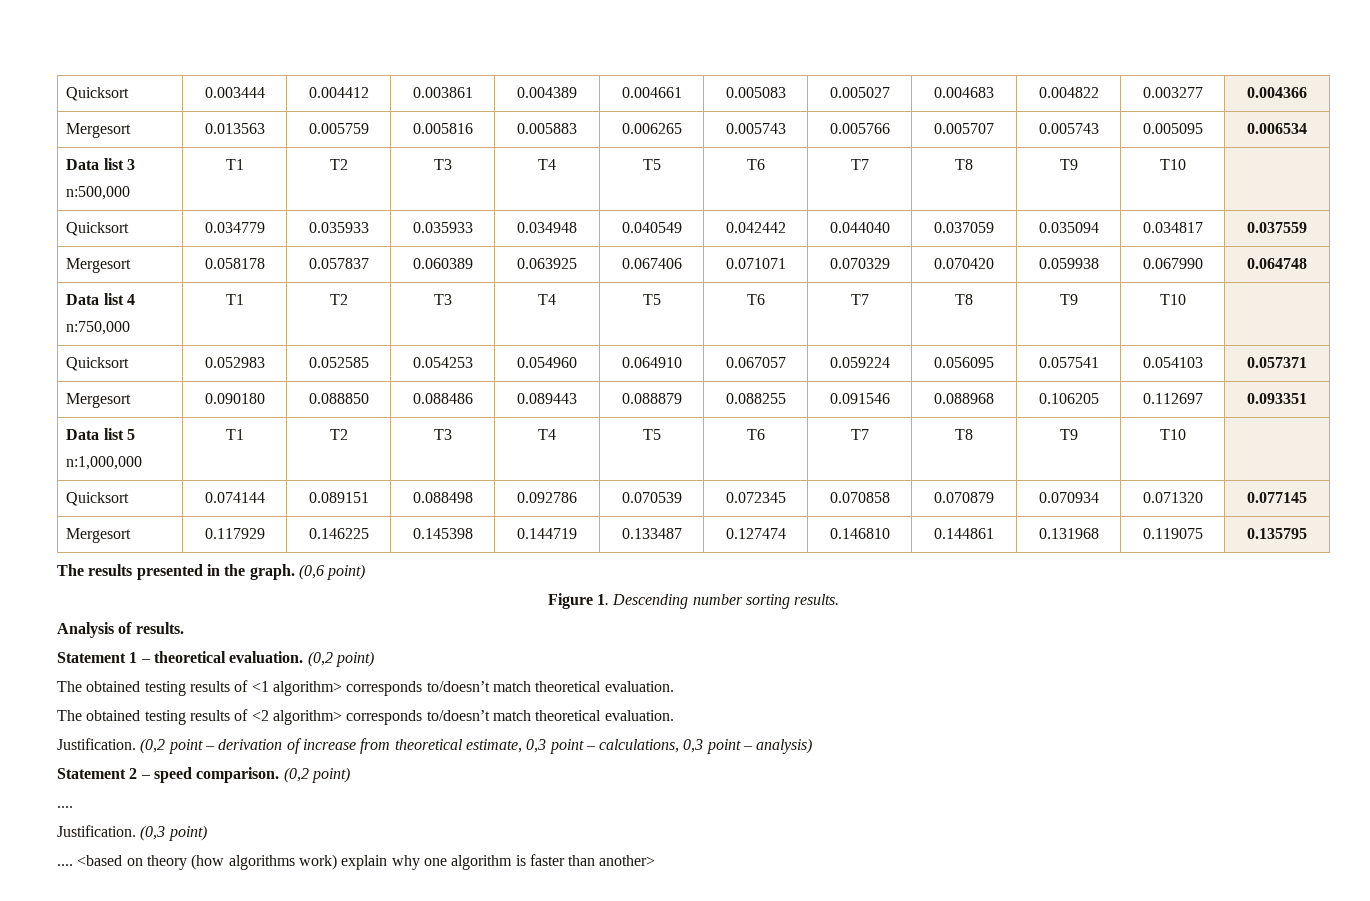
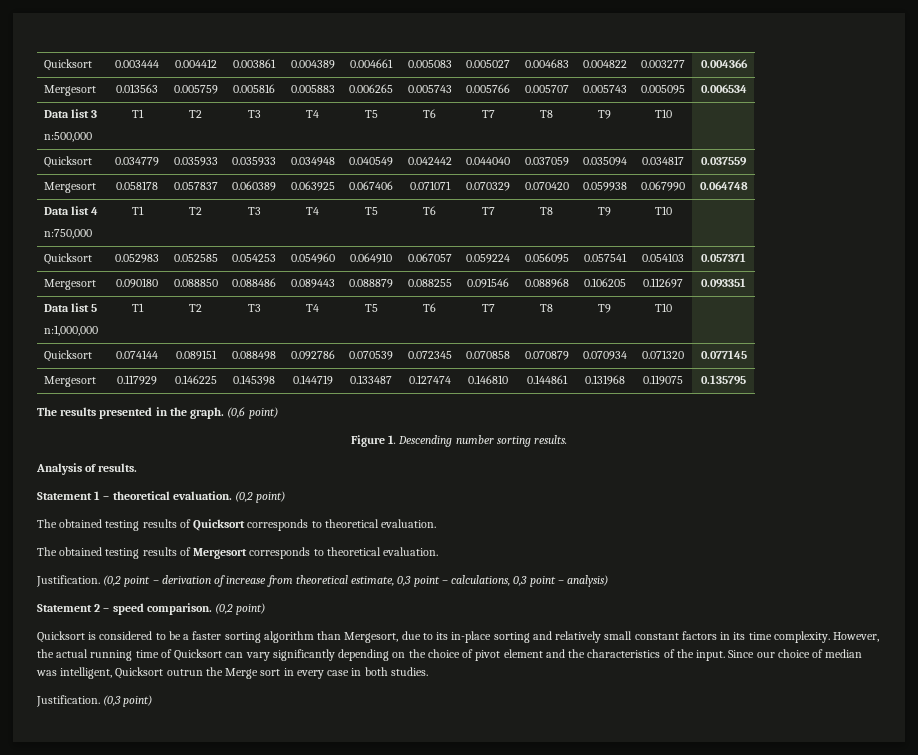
[251,681,531,696] <1 algorithm> corresponds to/doesn’t match -> [193,519,322,531] Quicksort corresponds to
[251,710,531,725] <2 algorithm> corresponds to/doesn’t match -> [193,547,324,559] Mergesort corresponds to
[57,806,73,808] [57,825,207,841] [57,854,656,870] .... // Justification. (0,3 point) // .... <based on theory (how algorithms work) explain why one algorithm is faster than another> -> [37,631,880,643] [37,649,863,661] [36,667,428,679] [36,695,153,707] Quicksort is considered to be a faster sorting algorithm than Mergesort, due to its in-place sorting and relatively small constant factors in its time complexity. However, the actual running time of Quicksort can vary significantly depending on the choice of pivot element and the characteristics of the input. Since our choice of median was intelligent, Quicksort outrun the Merge sort in every case in both studies. // Justification. (0,3 point)

